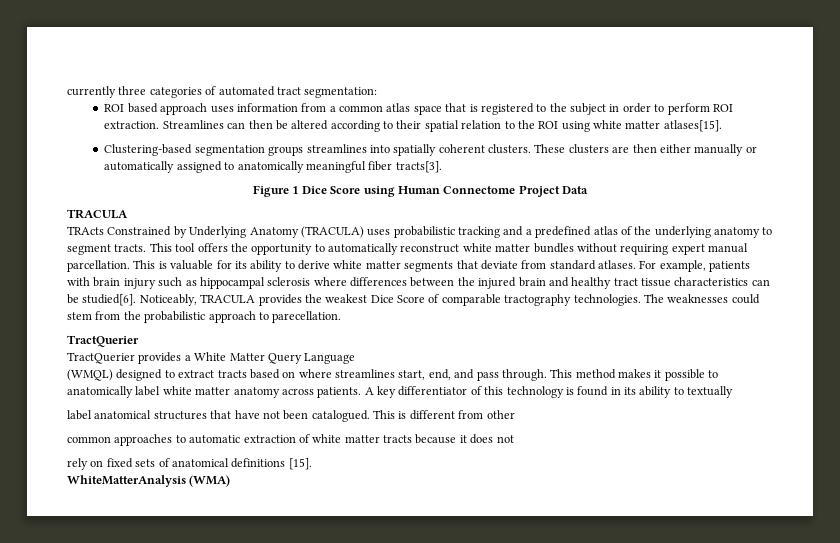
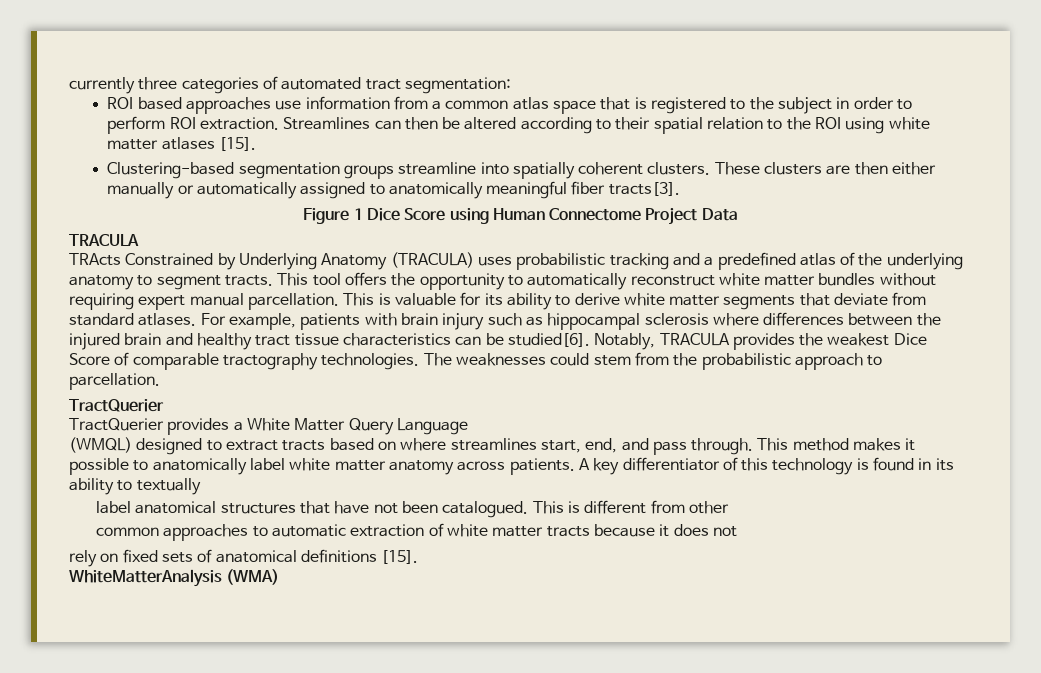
[160,103,234,115] approach uses -> [185,97,302,114] approaches use
[663,120,722,132] atlases[15]. -> [161,137,256,151] atlases [15].
[306,144,367,153] streamlines -> [398,162,477,175] streamline
[139,294,197,306] Noticeably, -> [594,333,656,350] Notably,
[272,311,342,323] parecellation. -> [69,373,160,390] parcellation.

